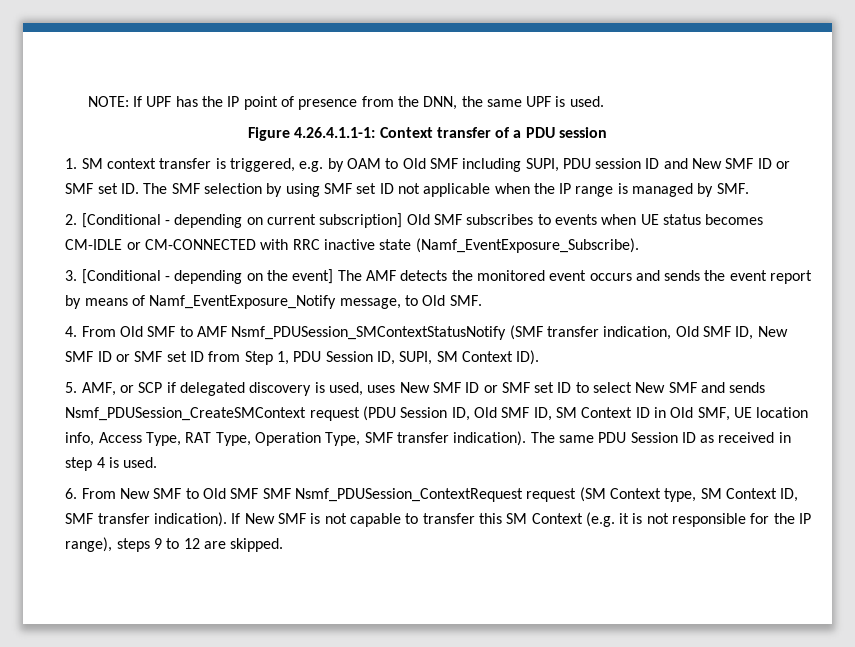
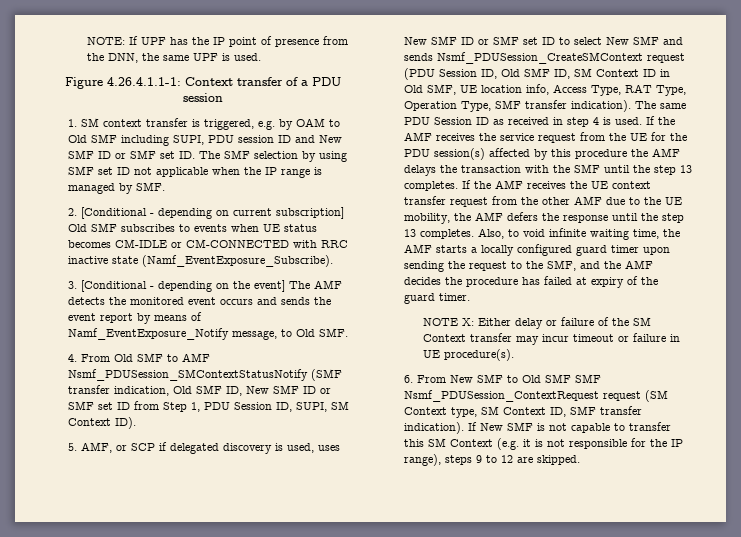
(158, 462) none -> [645,116,675,125] [403,132,687,143] [403,148,680,160] [403,164,692,176] [403,180,651,191] [403,196,682,207] [403,212,684,224] [403,228,680,240] [403,244,670,256] [403,260,653,272] [403,276,658,288] [403,293,470,304] [422,317,651,329] [422,333,680,345] [422,349,514,361] If the AMF receives the service request from the UE for the PDU session(s) affected by this procedure the AMF delays the transaction with the SMF until the step 13 completes. If the AMF receives the UE context transfer request from the other AMF due to the UE mobility, the AMF defers the response until the step 13 completes. Also, to void infinite waiting time, the AMF starts a locally configured guard timer upon sending the request to the SMF, and the AMF decides the procedure has failed at expiry of the guard timer. // NOTE X: Either delay or failure of the SM Context transfer may incur timeout or failure in UE procedure(s).

